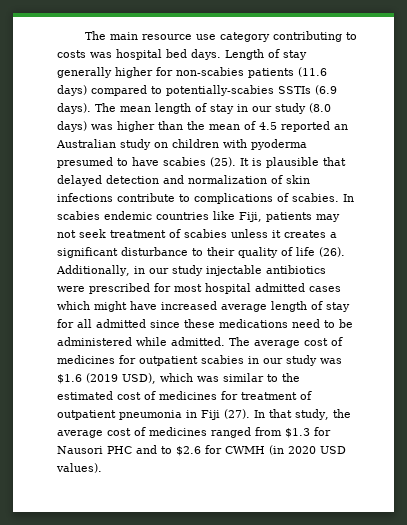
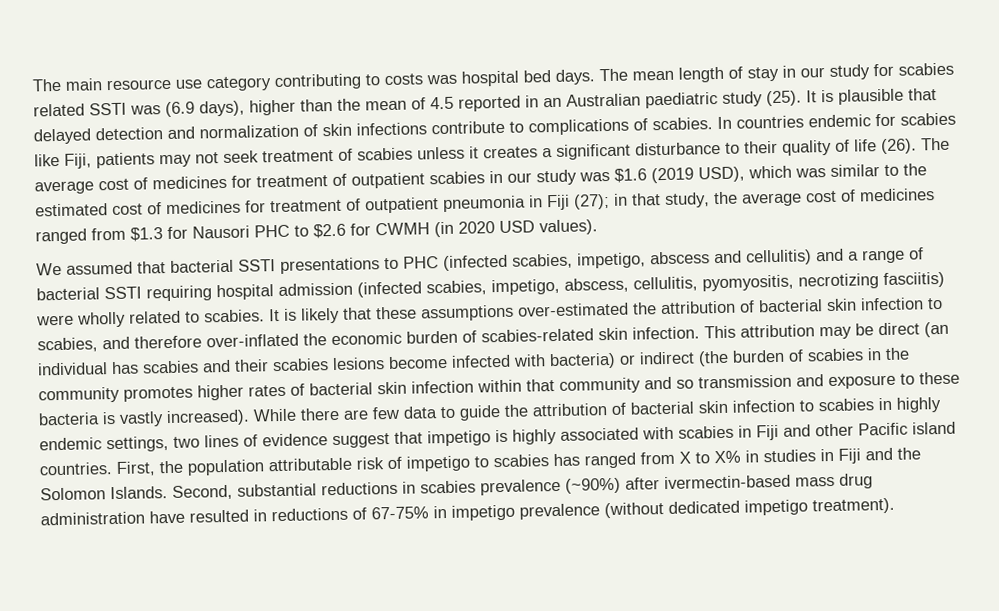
[225,49,307,60] [57,67,327,78] [57,85,337,96] [57,103,91,114] Length of stay generally higher for non-scabies patients (11.6 days) compared to potentially-scabies SSTIs (6.9 days). -> (595, 77) none
[309,103,331,113] [57,121,113,132] (8.0 days) was -> [873,62,954,77] [33,100,245,118] for scabies related SSTI was (6.9 days),
(330, 126) none -> [525,95,539,108] in
[120,139,307,150] [57,157,206,168] study on children with pyoderma presumed to have scabies -> [645,91,763,109] paediatric study
[57,211,209,220] scabies endemic countries -> [736,112,956,129] countries endemic for scabies
[56,265,326,276] [57,283,341,294] [57,301,350,312] [57,319,353,328] [57,337,225,346] Additionally, in our study injectable antibiotics were prescribed for most hospital admitted cases which might have increased average length of stay for all admitted since these medications need to be administered while admitted. -> (917, 146) none
(136, 359) none -> [256,173,347,188] treatment of
[224,409,265,419] (27). In -> [573,193,628,210] (27); in
[136,445,157,454] and -> (290, 231) none
(102, 468) none -> [36,247,924,276] [36,271,945,302] [36,297,943,328] [37,321,949,353] [37,347,910,376] [38,371,960,404] [38,397,942,427] [39,421,956,453] [39,447,921,476] [40,473,873,501] [40,497,895,526] // We assumed that bacterial SSTI presentations to PHC (infected scabies, impetigo, abscess and cellulitis) and a range of bacterial SSTI requiring hospital admission (infected scabies, impetigo, abscess, cellulitis, pyomyositis, necrotizing fasciitis) were wholly related to scabies. It is likely that these assumptions over-estimated the attribution of bacterial skin infection to scabies, and therefore over-inflated the economic burden of scabies-related skin infection. This attribution may be direct (an individual has scabies and their scabies lesions become infected with bacteria) or indirect (the burden of scabies in the community promotes higher rates of bacterial skin infection within that community and so transmission and exposure to these bacteria is vastly increased). While there are few data to guide the attribution of bacterial skin infection to scabies in highly endemic settings, two lines of evidence suggest that impetigo is highly associated with scabies in Fiji and other Pacific island countries. First, the population attributable risk of impetigo to scabies has ranged from X to X% in studies in Fiji and the Solomon Islands. Second, substantial reductions in scabies prevalence (~90%) after ivermectin-based mass drug administration have resulted in reductions of 67-75% in impetigo prevalence (without dedicated impetigo treatment).

